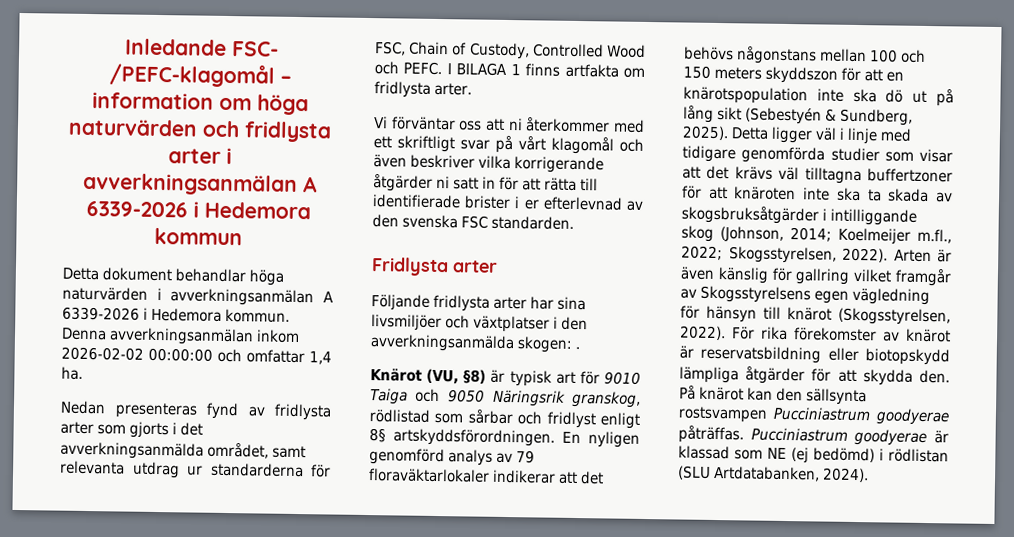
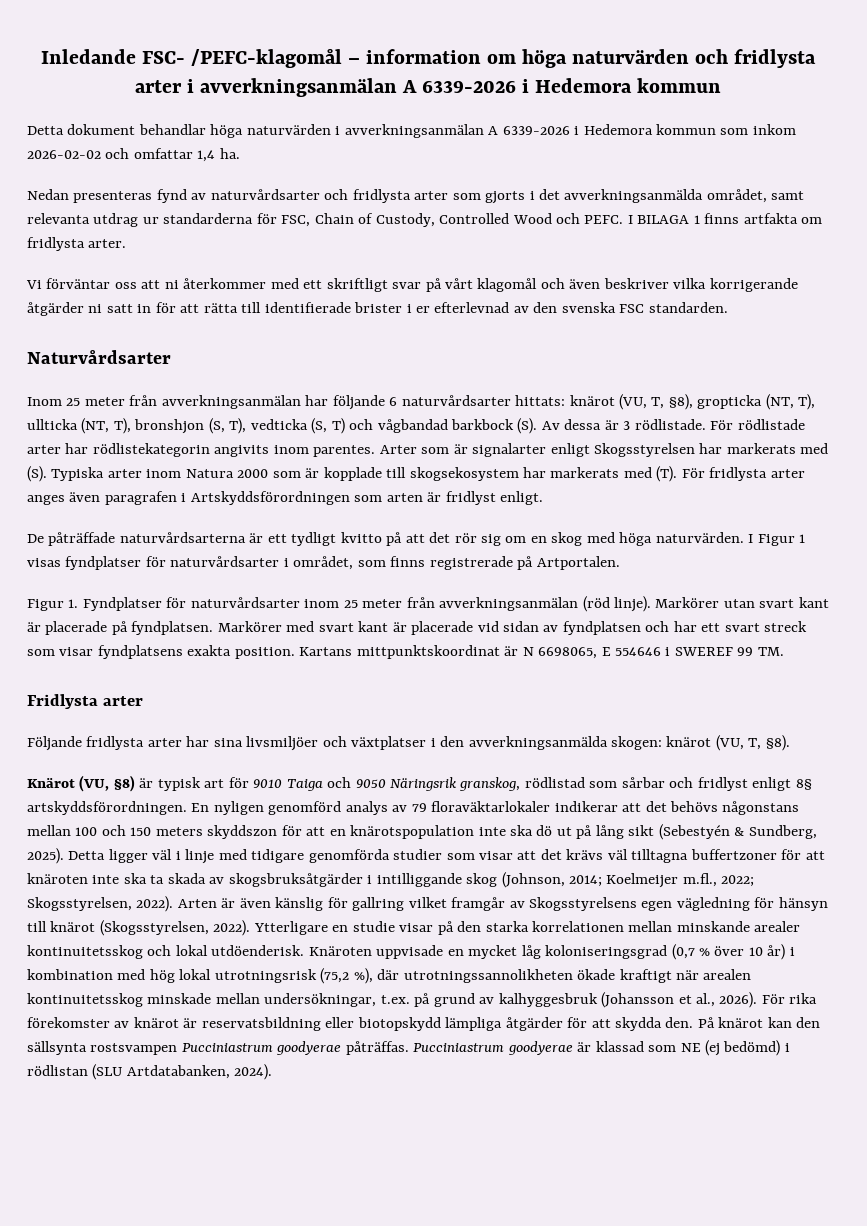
[225,308,291,323] [61,327,255,346] kommun. Denna avverkningsanmälan -> [656,124,749,135] kommun som
[148,347,213,362] 00:00:00 -> (101, 154) none
(265, 411) none -> [210,189,349,200] naturvårdsarter och
(575, 222) none -> [27,350,171,364] [27,394,816,410] [27,418,805,434] [27,443,829,457] [27,466,805,482] [27,491,544,505] [27,532,806,546] [27,556,620,570] [27,596,829,612] [27,621,808,635] [27,645,784,659] // Naturvårdsarter // Inom 25 meter från avverkningsanmälan har följande 6 naturvårdsarter hittats: knärot (VU, T, §8), gropticka (NT, T), ullticka (NT, T), bronshjon (S, T), vedticka (S, T) och vågbandad barkbock (S). Av dessa är 3 rödlistade. För rödlistade arter har rödlistekategorin angivits inom parentes. Arter som är signalarter enligt Skogsstyrelsen har markerats med (S). Typiska arter inom Natura 2000 som är kopplade till skogsekosystem har markerats med (T). För fridlysta arter anges även paragrafen i Artskyddsförordningen som arten är fridlyst enligt. // De påträffade naturvårdsarterna är ett tydligt kvitto på att det rör sig om en skog med höga naturvärden. I Figur 1 visas fyndplatser för naturvårdsarter i området, som finns registrerade på Artportalen. // Figur 1. Fyndplatser för naturvårdsarter inom 25 meter från avverkningsanmälan (röd linje). Markörer utan svart kant är placerade på fyndplatsen. Markörer med svart kant är placerade vid sidan av fyndplatsen och har ett svart streck som visar fyndplatsens exakta position. Kartans mittpunktskoordinat är N 6698065, E 554646 i SWEREF 99 TM.
[575,346,581,350] . -> [666,735,790,751] knärot (VU, T, §8).
(726, 333) none -> [253,921,801,935] [27,944,795,960] [27,968,752,984] [27,992,758,1008] Ytterligare en studie visar på den starka korrelationen mellan minskande arealer kontinuitetsskog och lokal utdöenderisk. Knäroten uppvisade en mycket låg koloniseringsgrad (0,7 % över 10 år) i kombination med hög lokal utrotningsrisk (75,2 %), där utrotningssannolikheten ökade kraftigt när arealen kontinuitetsskog minskade mellan undersökningar, t.ex. på grund av kalhyggesbruk (Johansson et al., 2026).

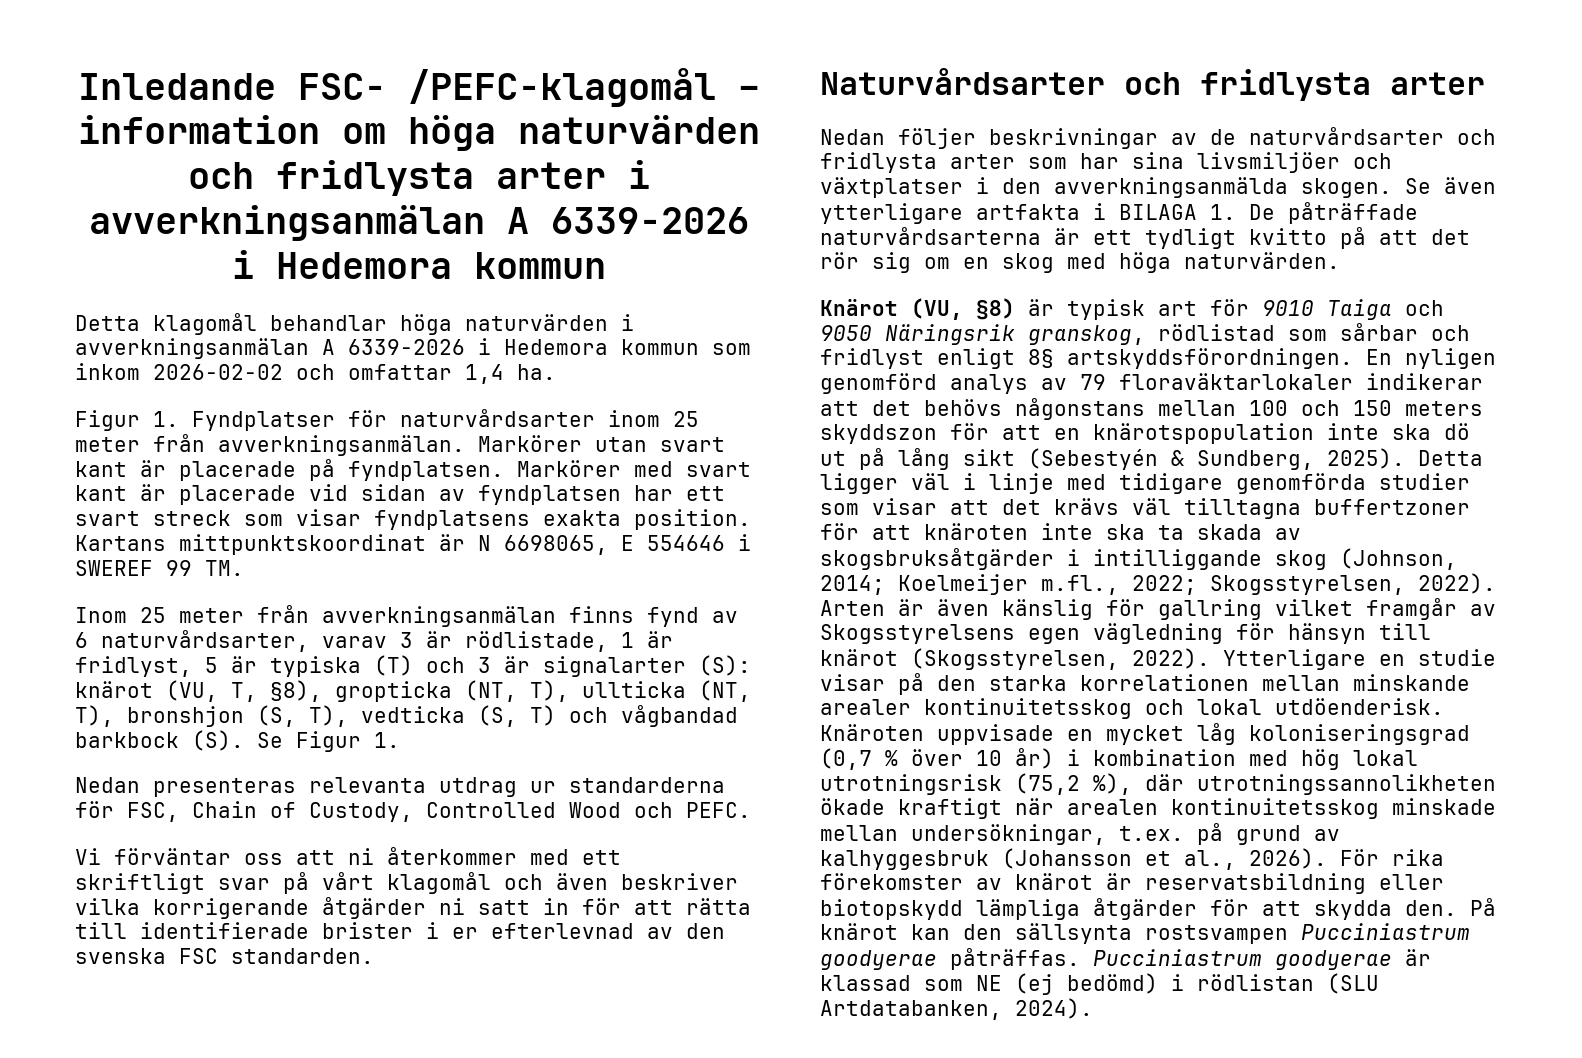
[67,124,136,135] dokument -> [153,313,257,335] klagomål
[27,189,805,204] Nedan presenteras fynd av naturvårdsarter och fridlysta arter som gjorts i det avverkningsanmälda området, samt -> [75,409,699,431] [75,434,725,456] [75,459,751,481] [75,484,725,505] [75,509,751,530] [75,534,751,555] [75,560,244,576] [75,605,738,627] [75,630,673,652] [75,655,751,677] [75,680,751,702] [75,705,738,727] [75,730,400,752] [75,777,296,797] Figur 1. Fyndplatser för naturvårdsarter inom 25 meter från avverkningsanmälan. Markörer utan svart kant är placerade på fyndplatsen. Markörer med svart kant är placerade vid sidan av fyndplatsen har ett svart streck som visar fyndplatsens exakta position. Kartans mittpunktskoordinat är N 6698065, E 554646 i SWEREF 99 TM. // Inom 25 meter från avverkningsanmälan finns fynd av 6 naturvårdsarter, varav 3 är rödlistade, 1 är fridlyst, 5 är typiska (T) och 3 är signalarter (S): knärot (VU, T, §8), gropticka (NT, T), ullticka (NT, T), bronshjon (S, T), vedticka (S, T) och vågbandad barkbock (S). Se Figur 1. // Nedan presenteras
[627,213,823,224] [27,237,127,251] I BILAGA 1 finns artfakta om fridlysta arter. -> (751, 810) none
[27,394,816,410] [27,418,805,434] [27,443,829,457] [27,466,805,482] [27,491,544,505] // Inom 25 meter från avverkningsanmälan har följande 6 naturvårdsarter hittats: knärot (VU, T, §8), gropticka (NT, T), ullticka (NT, T), bronshjon (S, T), vedticka (S, T) och vågbandad barkbock (S). Av dessa är 3 rödlistade. För rödlistade arter har rödlistekategorin angivits inom parentes. Arter som är signalarter enligt Skogsstyrelsen har markerats med (S). Typiska arter inom Natura 2000 som är kopplade till skogsekosystem har markerats med (T). För fridlysta arter anges även paragrafen i Artskyddsförordningen som arten är fridlyst enligt. // -> [1124,69,1485,101] [820,127,1496,149] [820,152,1392,173] [820,177,1496,198] [820,203,1236,224] och fridlysta arter // Nedan följer beskrivningar av de naturvårdsarter och fridlysta arter som har sina livsmiljöer och växtplatser i den avverkningsanmälda skogen. Se även ytterligare artfakta i BILAGA 1.
[748,534,806,546] [27,556,620,570] [27,596,829,612] [27,621,808,635] [27,645,784,659] [27,694,144,709] [27,735,790,751] I Figur 1 visas fyndplatser för naturvårdsarter i området, som finns registrerade på Artportalen. // Figur 1. Fyndplatser för naturvårdsarter inom 25 meter från avverkningsanmälan (röd linje). Markörer utan svart kant är placerade på fyndplatsen. Markörer med svart kant är placerade vid sidan av fyndplatsen och har ett svart streck som visar fyndplatsens exakta position. Kartans mittpunktskoordinat är N 6698065, E 554646 i SWEREF 99 TM. // Fridlysta arter // Följande fridlysta arter har sina livsmiljöer och växtplatser i den avverkningsanmälda skogen: knärot (VU, T, §8). -> (1340, 260) none

